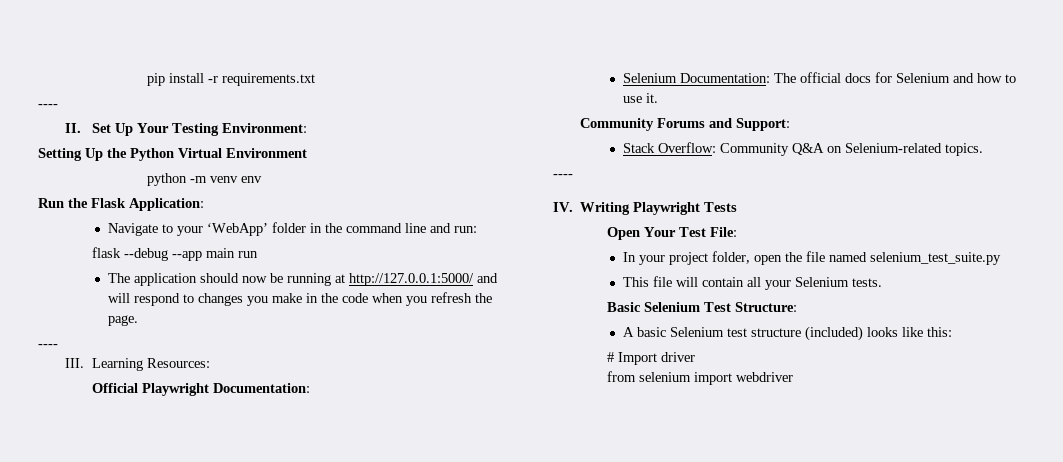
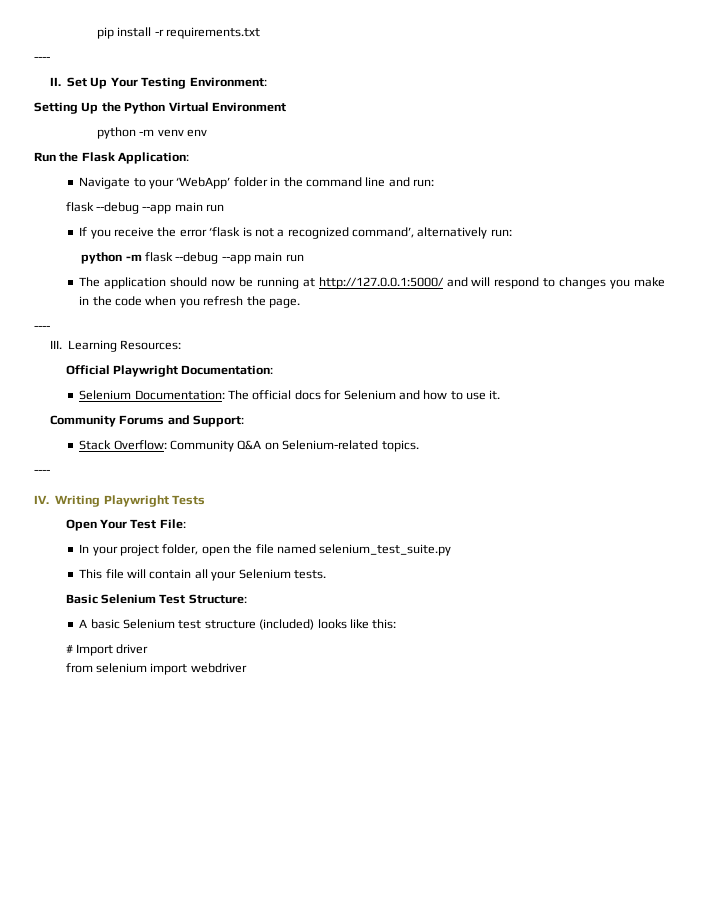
(259, 254) none -> [79,227,512,239] [81,252,304,264] // If you receive the error ‘flask is not a recognized command’, alternatively run: // python -m flask --debug --app main run

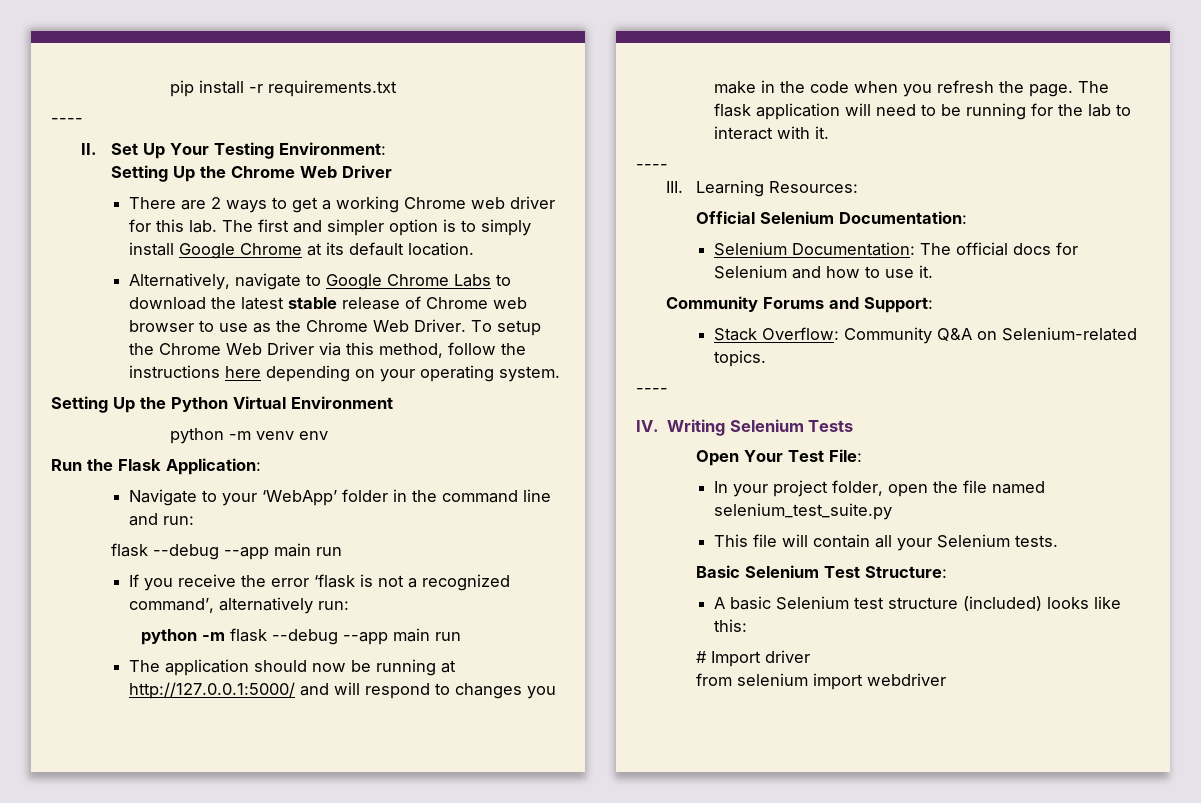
(267, 82) none -> [110,165,392,182] [128,196,555,213] [128,219,531,236] [128,242,474,259] [128,273,511,290] [128,296,527,310] [128,319,541,336] [128,342,526,358] [128,365,560,382] // Setting Up the Chrome Web Driver // There are 2 ways to get a working Chrome web driver for this lab. The first and simpler option is to simply install Google Chrome at its default location. // Alternatively, navigate to Google Chrome Labs to download the latest stable release of Chrome web browser to use as the Chrome Web Driver. To setup the Chrome Web Driver via this method, follow the instructions here depending on your operating system.
(300, 303) none -> [1077,81,1109,93] [713,103,1131,120] [713,126,829,140] The flask application will need to be running for the lab to interact with it.
[112,365,178,377] Playwright -> [759,211,834,224] Selenium
[103,495,169,507] Playwright -> [729,419,804,432] Selenium

